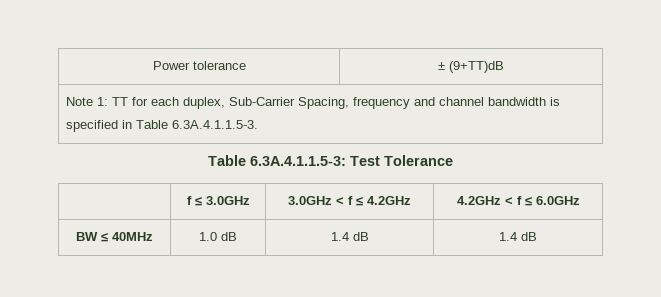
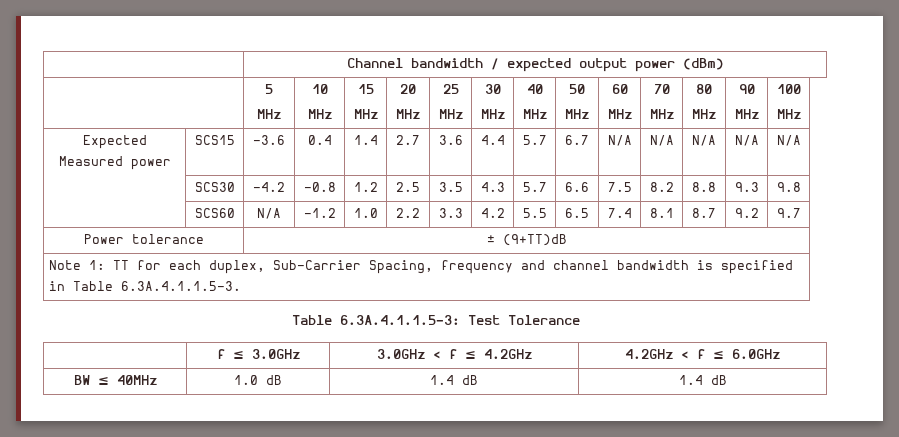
(152, 65) none -> [346,58,724,72] [265,84,273,94] [257,109,281,119] [311,84,328,94] [307,109,332,119] [357,84,374,94] [353,109,378,119] [400,84,416,94] [396,109,420,119] [442,84,459,94] [438,109,463,119] [484,84,501,94] [480,109,505,119] [526,84,543,94] [522,109,547,119] [569,84,585,94] [565,109,589,119] [611,84,628,94] [607,109,632,119] [653,84,670,94] [649,109,674,119] [696,84,712,94] [692,109,716,119] [738,84,755,94] [734,109,759,119] [776,84,801,94] [776,109,801,119] [82,135,147,149] [58,156,171,170] [194,135,235,145] [253,135,285,145] [307,135,332,145] [353,135,378,145] [396,135,420,145] [438,135,463,145] [480,135,505,145] [522,135,547,145] [565,135,589,145] [607,135,632,146] [649,135,674,146] [692,135,716,146] [734,135,759,146] [776,135,801,146] [194,182,235,192] [253,182,285,192] [303,182,336,192] [353,182,378,192] [396,182,420,192] [438,182,463,192] [480,182,505,192] [522,182,547,192] [565,182,589,192] [607,182,632,192] [649,182,674,192] [692,182,716,192] [734,182,759,192] [776,182,801,192] [194,208,235,218] [257,208,281,219] [303,208,336,218] [353,208,378,218] [396,208,420,218] [438,208,463,218] [480,208,505,218] [522,208,547,218] [565,208,589,218] [607,208,632,218] [649,208,674,218] [692,208,716,218] [734,208,759,218] [776,208,801,218] | Channel bandwidth / expected output power (dBm) // | 5 // MHz | 10 // MHz | 15 // MHz | 20 // MHz | 25 // MHz | 30 // MHz | 40 // MHz | 50 // MHz | 60 // MHz | 70 // MHz | 80 // MHz | 90 // MHz | 100 // MHz // Expected Measured power | SCS15 | -3.6 | 0.4 | 1.4 | 2.7 | 3.6 | 4.4 | 5.7 | 6.7 | N/A | N/A | N/A | N/A | N/A // | SCS30 | -4.2 | -0.8 | 1.2 | 2.5 | 3.5 | 4.3 | 5.7 | 6.6 | 7.5 | 8.2 | 8.8 | 9.3 | 9.8 // | SCS60 | N/A | -1.2 | 1.0 | 2.2 | 3.3 | 4.2 | 5.5 | 6.5 | 7.4 | 8.1 | 8.7 | 9.2 | 9.7 //

